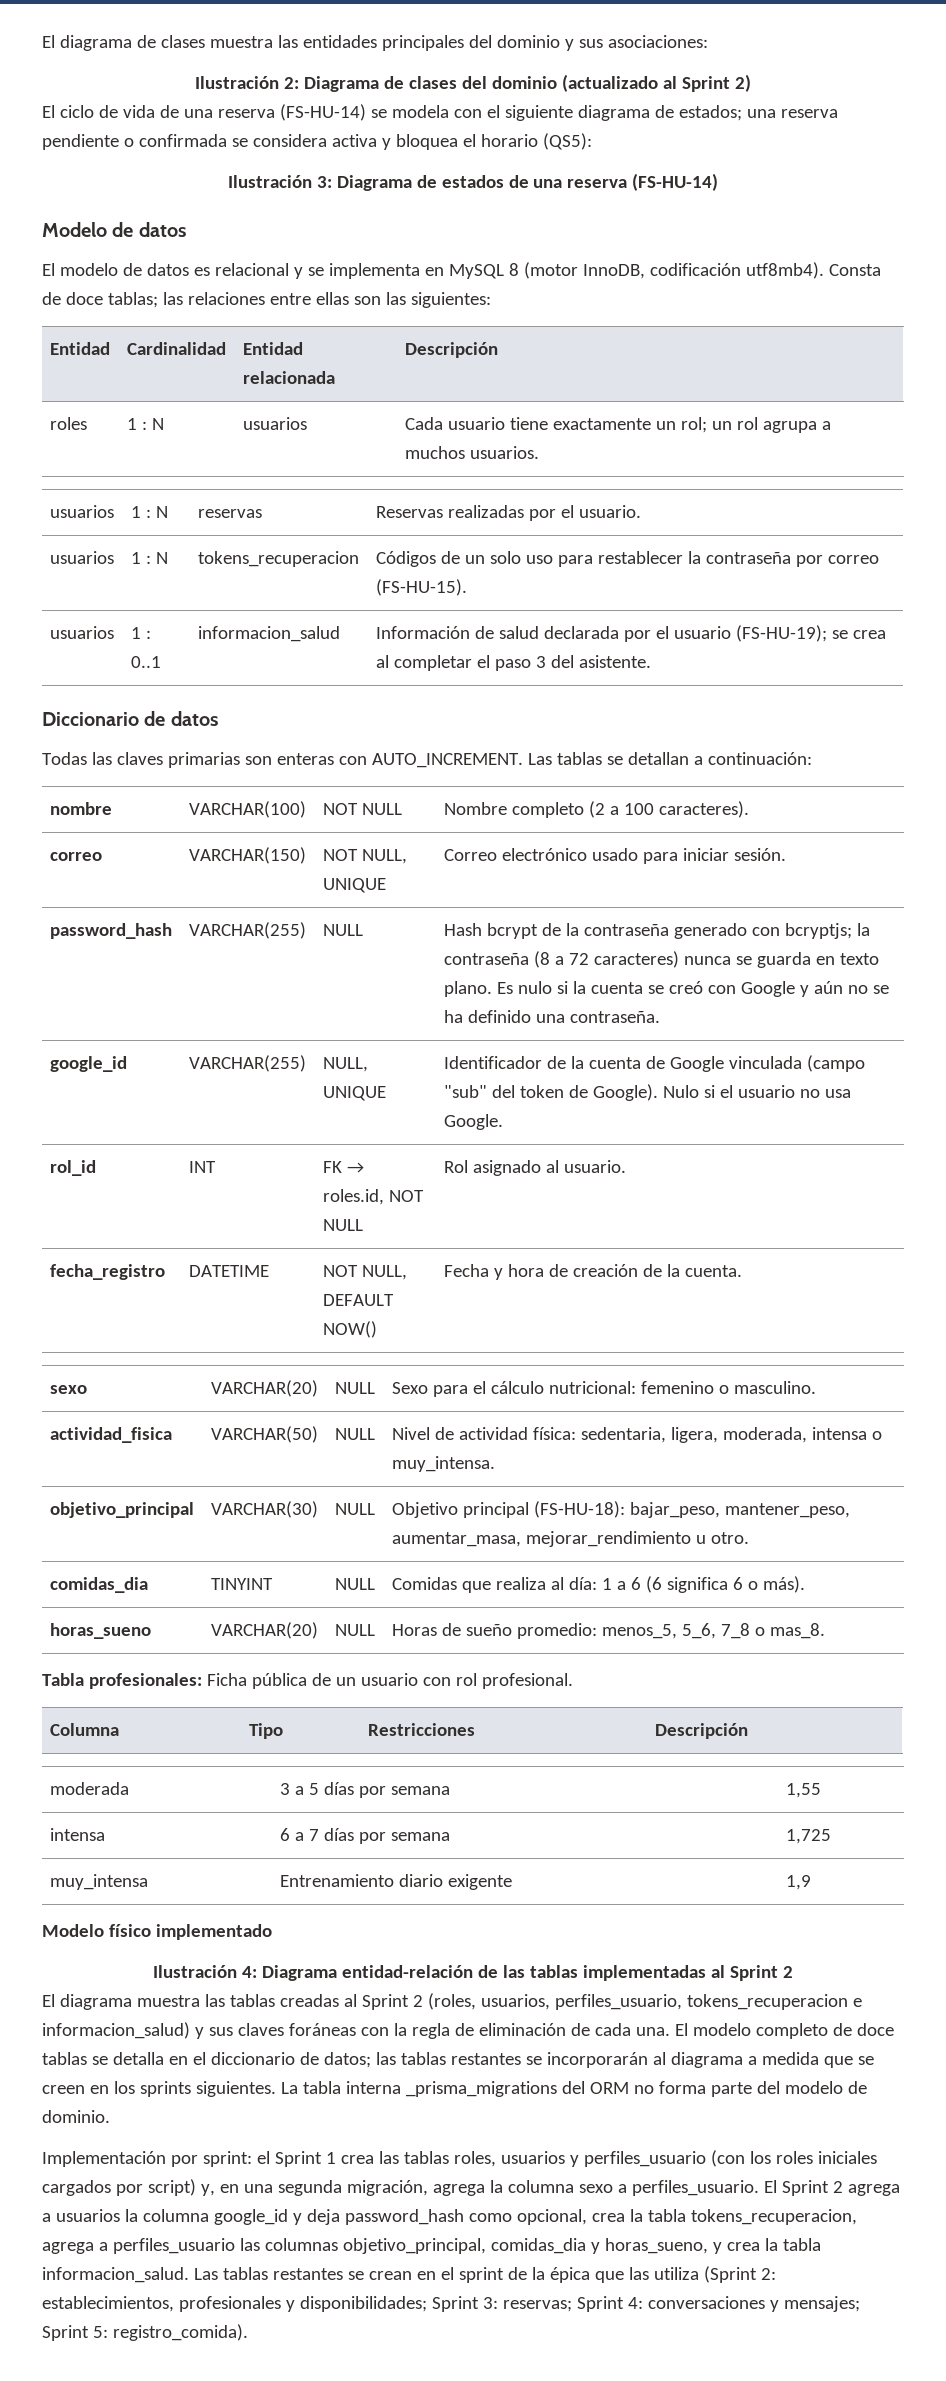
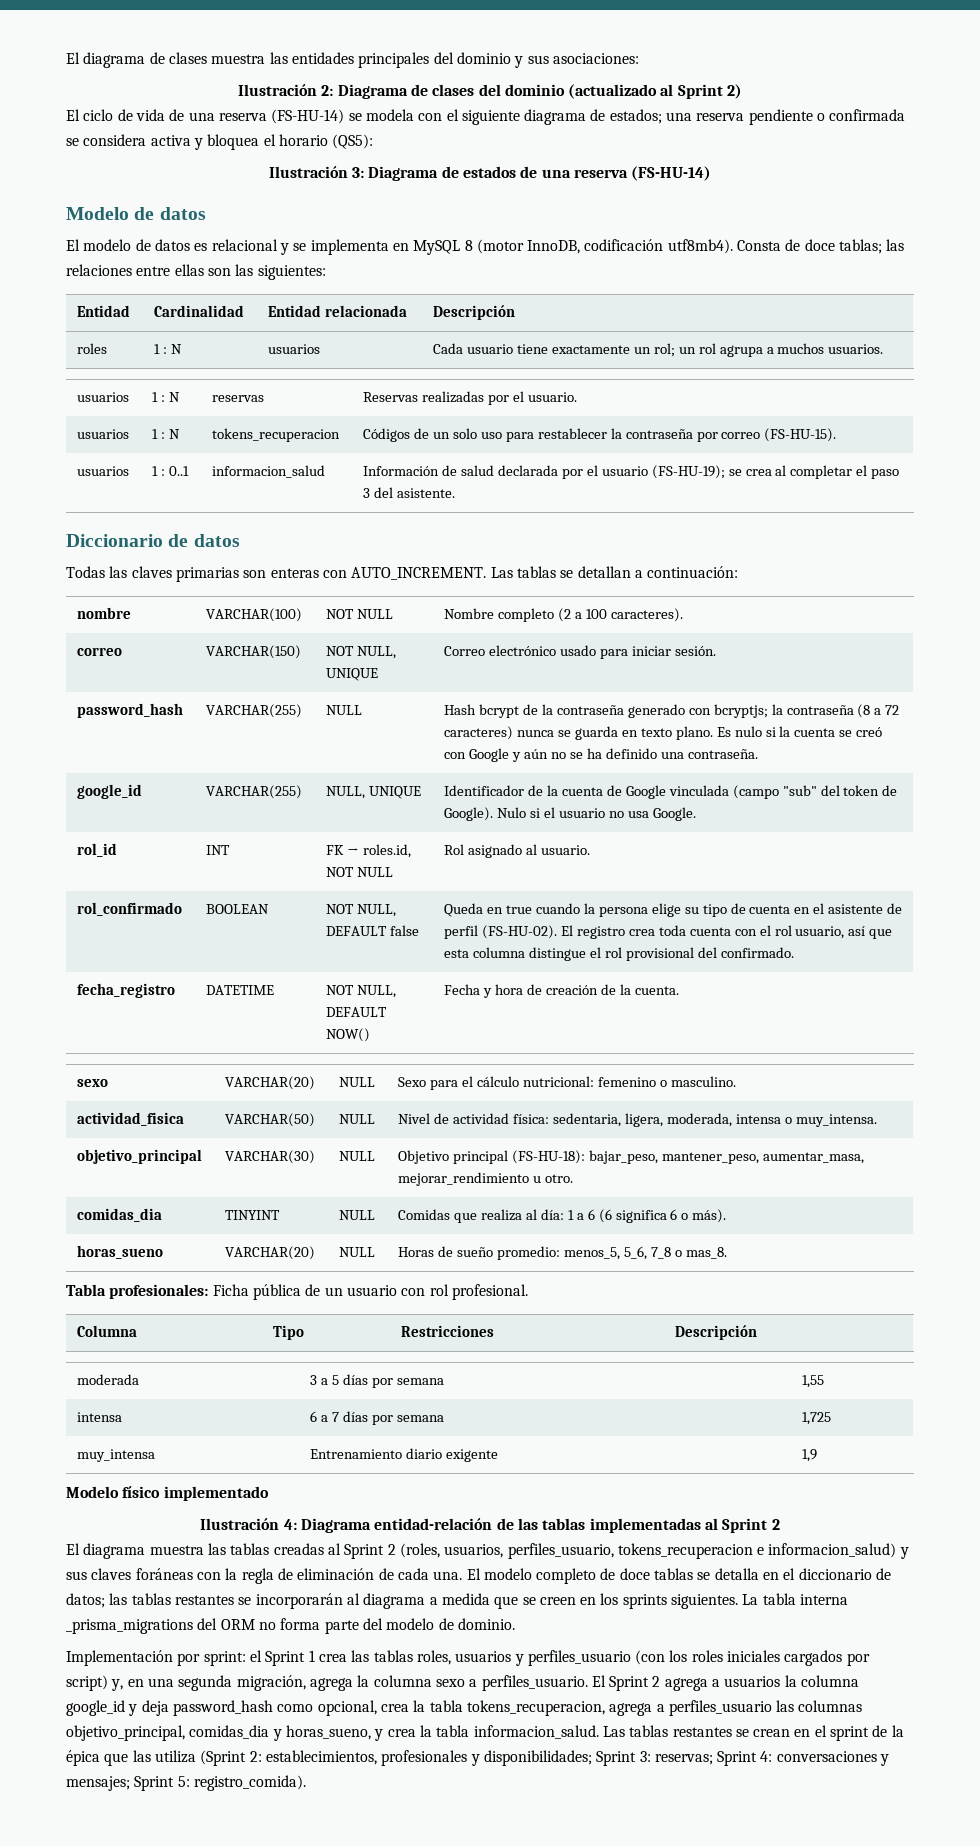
(627, 1166) none -> [77,902,183,916] [206,904,270,914] [326,904,397,917] [326,925,420,936] [444,903,903,917] [444,925,893,939] [444,947,794,961] // rol_confirmado | BOOLEAN | NOT NULL, DEFAULT false | Queda en true cuando la persona elige su tipo de cuenta en el asistente de perfil (FS-HU-02). El registro crea toda cuenta con el rol usuario, así que esta columna distingue el rol provisional del confirmado.

